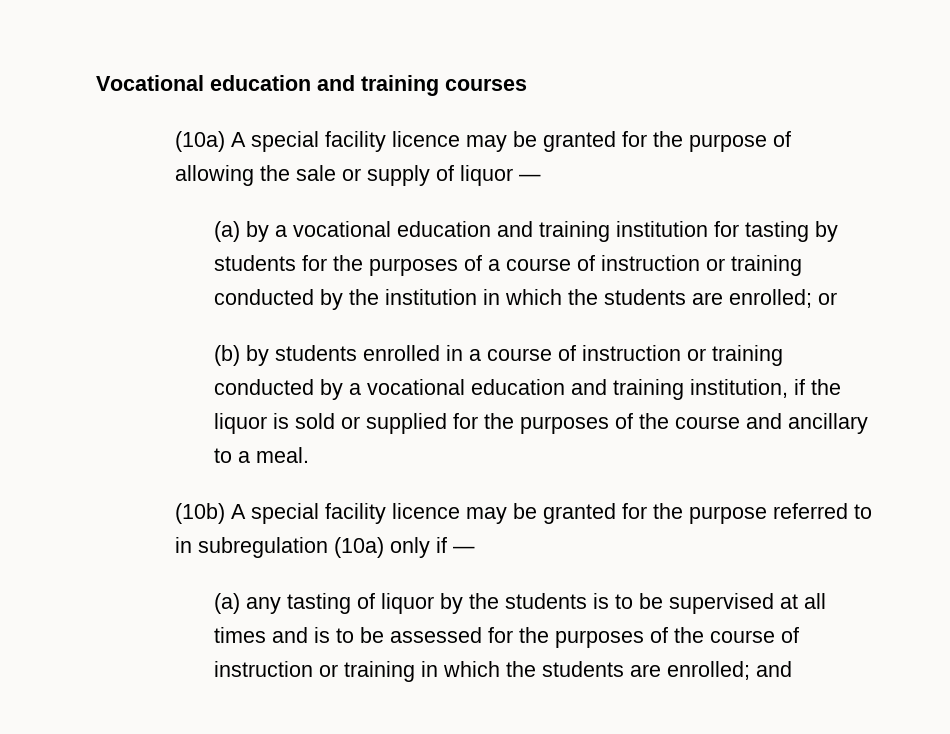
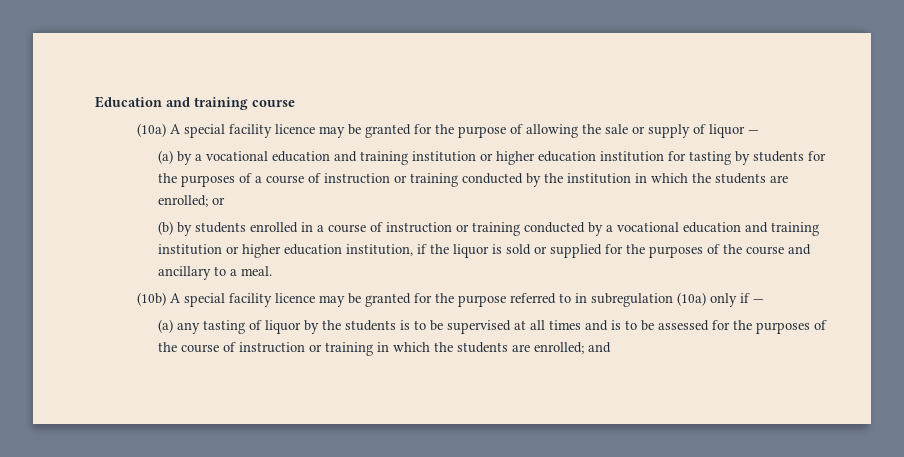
[96,75,527,96] Vocational education and training courses -> [95,96,295,110] Education and training course
(709, 229) none -> [479,151,664,165] or higher education institution
(685, 389) none -> [157,244,342,258] institution or higher education

